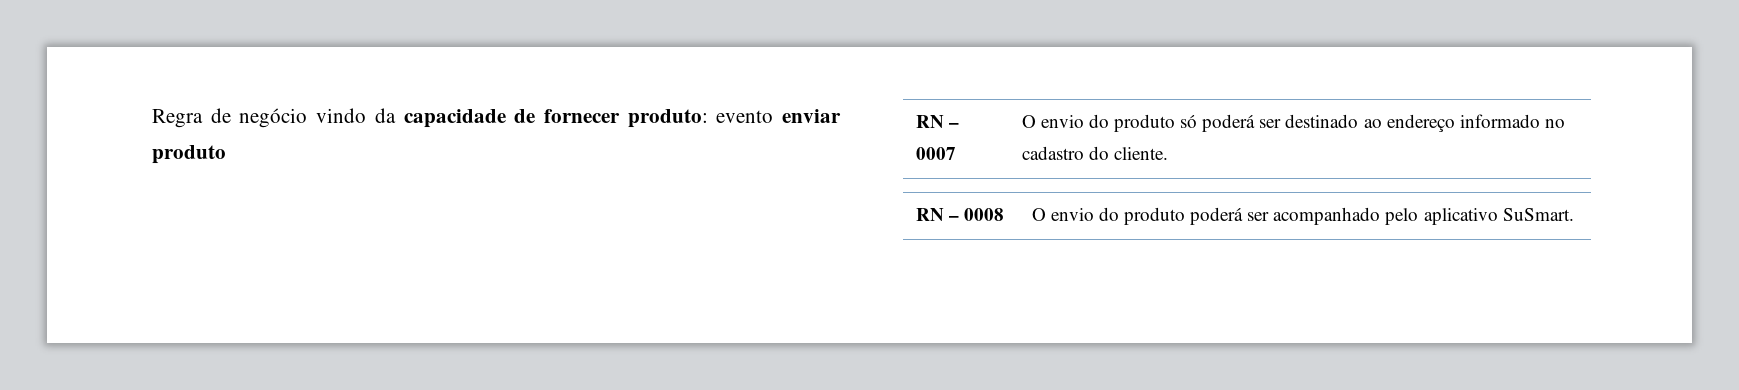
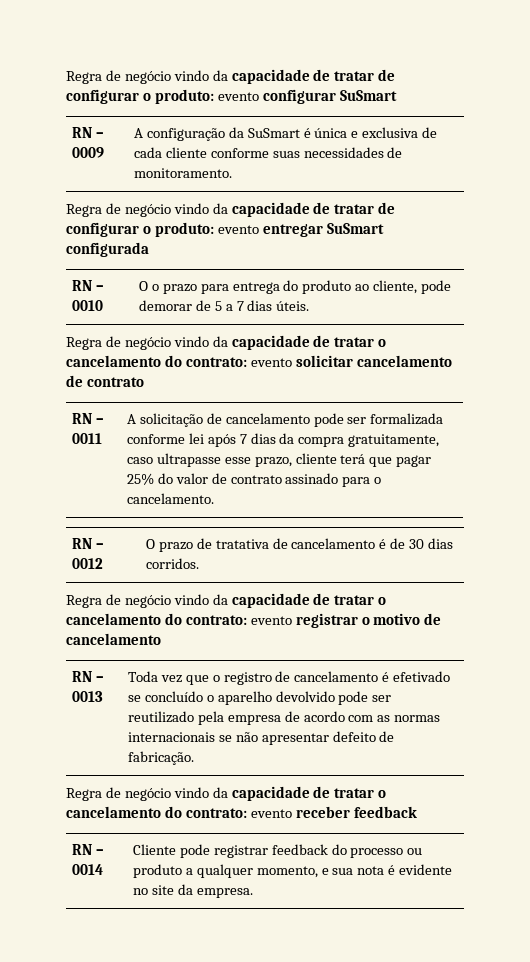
[152,108,841,128] [152,145,226,164] [915,115,959,128] [915,147,956,160] [1021,114,1566,132] [1021,146,1168,160] [915,208,1004,221] [1031,207,1574,225] Regra de negócio vindo da capacidade de fornecer produto: evento enviar produto // RN – 0007 | O envio do produto só poderá ser destinado ao endereço informado no cadastro do cliente. // RN – 0008 | O envio do produto poderá ser acompanhado pelo aplicativo SuSmart. -> [66,69,396,84] [66,89,397,104] [71,127,104,138] [71,147,104,158] [133,127,438,141] [133,147,403,158] [133,168,232,178] [66,202,396,217] [66,222,384,237] [66,242,149,257] [71,280,104,291] [71,300,103,311] [138,280,452,294] [138,300,310,311] [66,335,387,350] [66,355,452,367] [66,375,144,387] [71,413,104,424] [71,433,102,444] [126,413,444,427] [126,433,440,447] [126,453,432,467] [126,473,382,487] [126,493,214,504] [71,538,104,549] [71,558,103,569] [145,538,454,552] [145,558,199,569] [66,593,387,608] [66,613,442,628] [66,633,161,645] [71,671,104,682] [71,691,103,702] [127,671,451,685] [127,691,392,705] [127,711,441,725] [127,731,395,745] [127,751,194,765] [66,786,387,801] [66,806,417,818] [71,844,104,855] [71,864,103,875] [132,844,423,858] [132,864,453,878] [132,884,253,898] Regra de negócio vindo da capacidade de tratar de configurar o produto: evento configurar SuSmart // RN – 0009 | A configuração da SuSmart é única e exclusiva de cada cliente conforme suas necessidades de monitoramento. // Regra de negócio vindo da capacidade de tratar de configurar o produto: evento entregar SuSmart configurada // RN – 0010 | O o prazo para entrega do produto ao cliente, pode demorar de 5 a 7 dias úteis. // Regra de negócio vindo da capacidade de tratar o cancelamento do contrato: evento solicitar cancelamento de contrato // RN – 0011 | A solicitação de cancelamento pode ser formalizada conforme lei após 7 dias da compra gratuitamente, caso ultrapasse esse prazo, cliente terá que pagar 25% do valor de contrato assinado para o cancelamento. // RN – 0012 | O prazo de tratativa de cancelamento é de 30 dias corridos. // Regra de negócio vindo da capacidade de tratar o cancelamento do contrato: evento registrar o motivo de cancelamento // RN – 0013 | Toda vez que o registro de cancelamento é efetivado se concluído o aparelho devolvido pode ser reutilizado pela empresa de acordo com as normas internacionais se não apresentar defeito de fabricação. // Regra de negócio vindo da capacidade de tratar o cancelamento do contrato: evento receber feedback // RN – 0014 | Cliente pode registrar feedback do processo ou produto a qualquer momento, e sua nota é evidente no site da empresa.

